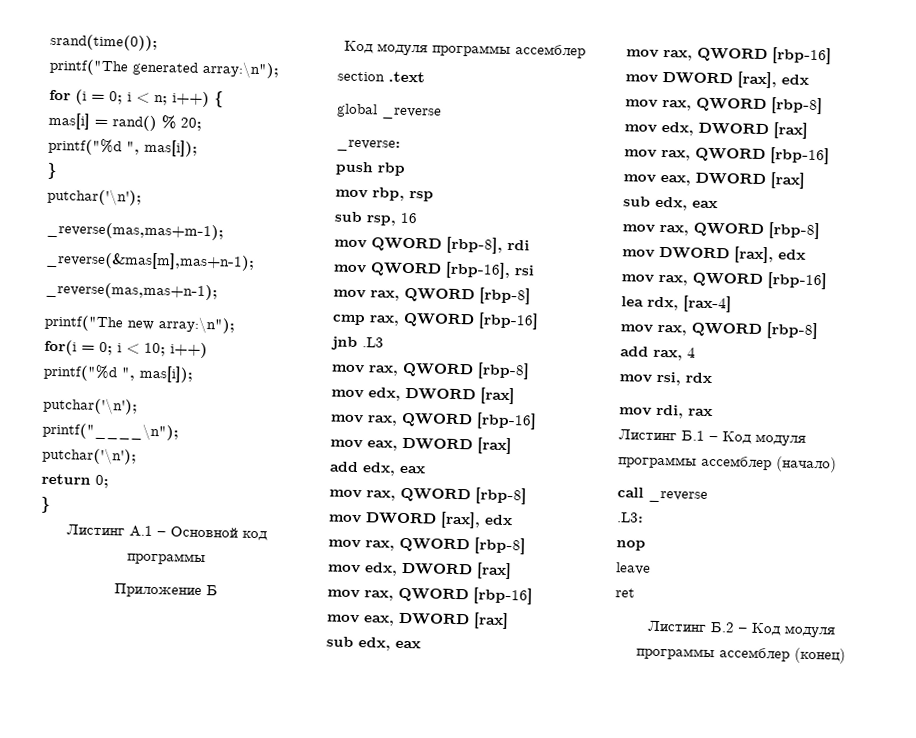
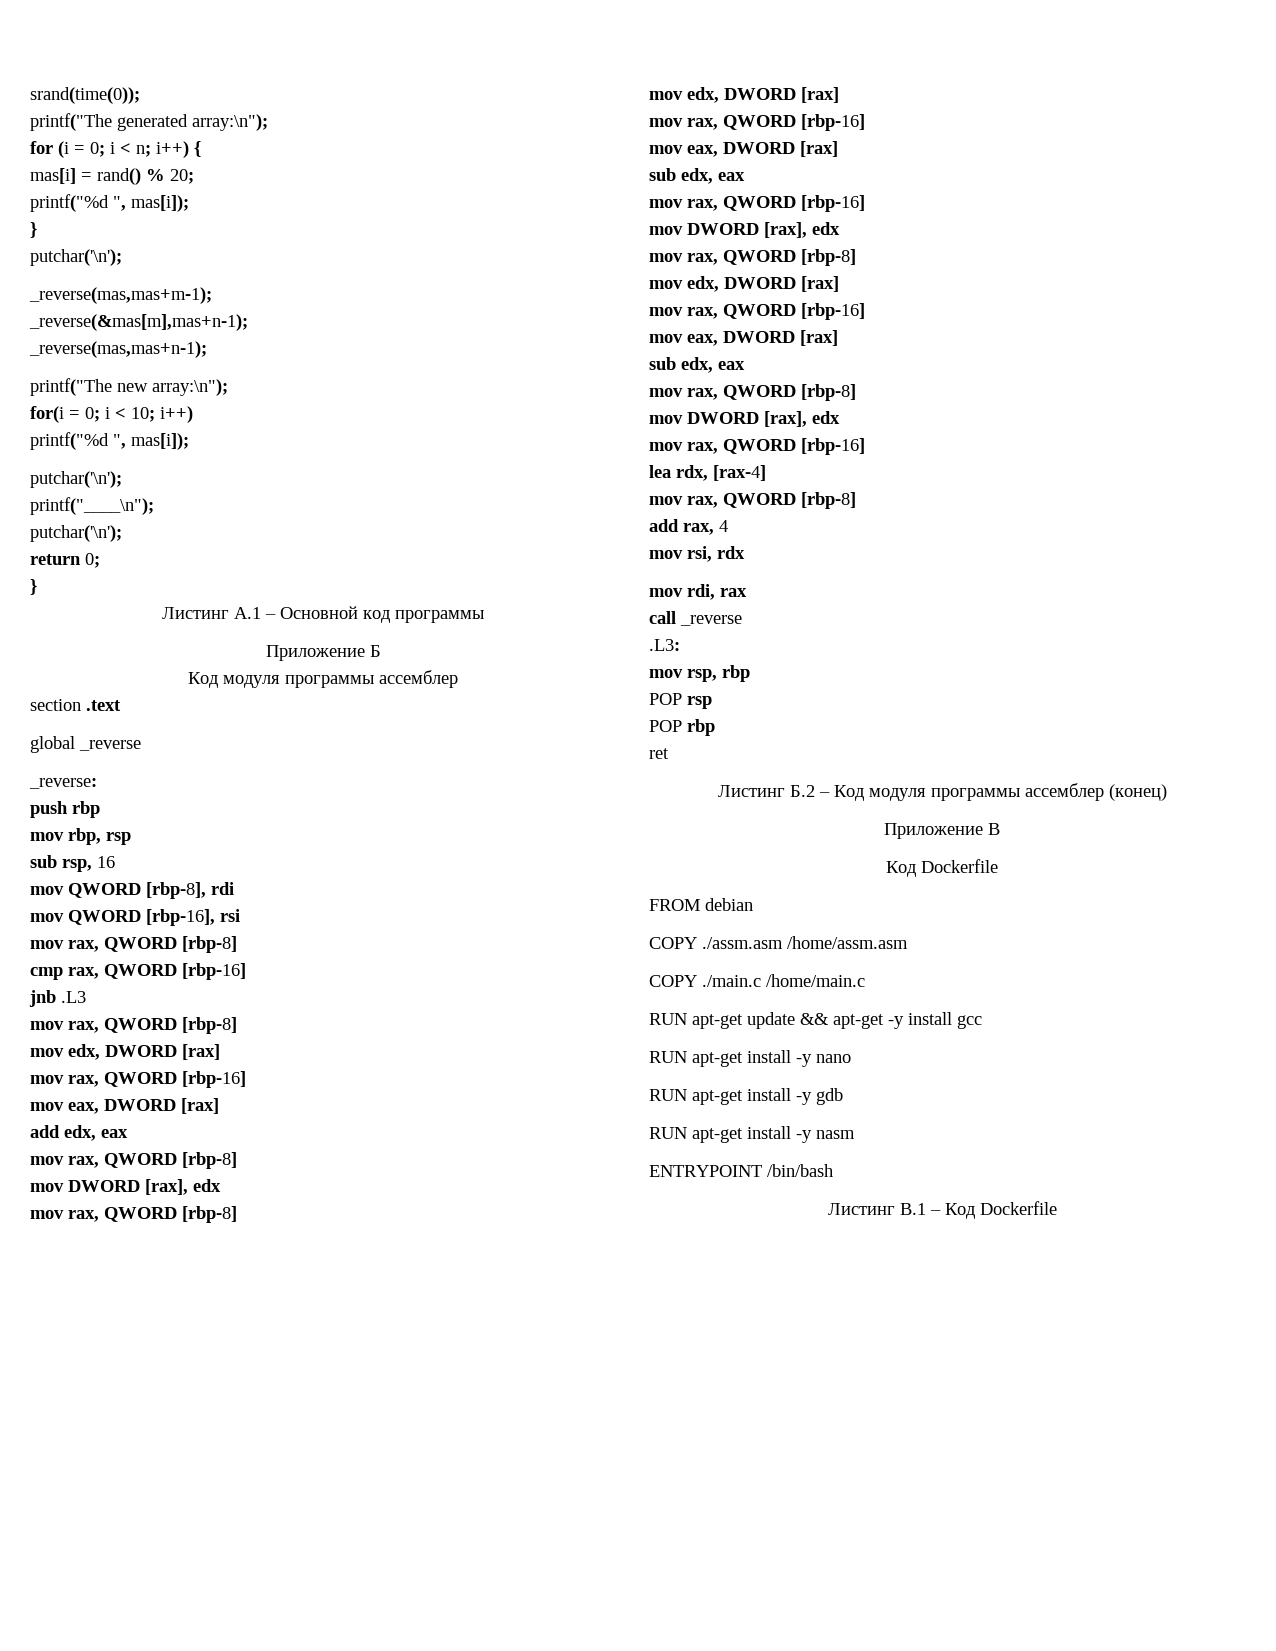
[618,429,806,447] [618,455,837,473] [617,487,708,503] [617,512,644,523] [616,540,646,551] [615,562,651,575] Листинг Б.1 – Код модуля программы ассемблер (начало) // call _reverse // .L3: // nop // leave -> [649,611,742,626] [649,639,680,651] [649,665,750,682] [649,693,712,709] [649,719,715,736] call _reverse // .L3: // mov rsp, rbp // POP rsp // POP rbp
(846, 655) none -> [884,823,1000,839] [886,859,998,877] [649,898,753,911] [649,936,908,949] [649,974,865,987] [649,1012,982,1029] [649,1050,851,1067] [649,1088,843,1105] [649,1126,855,1143] [649,1164,833,1177] [827,1201,1057,1219] // Приложение В // Код Dockerfile // FROM debian // COPY ./assm.asm /home/assm.asm // COPY ./main.c /home/main.c // RUN apt-get update && apt-get -y install gcc // RUN apt-get install -y nano // RUN apt-get install -y gdb // RUN apt-get install -y nasm // ENTRYPOINT /bin/bash // Листинг В.1 – Код Dockerfile

